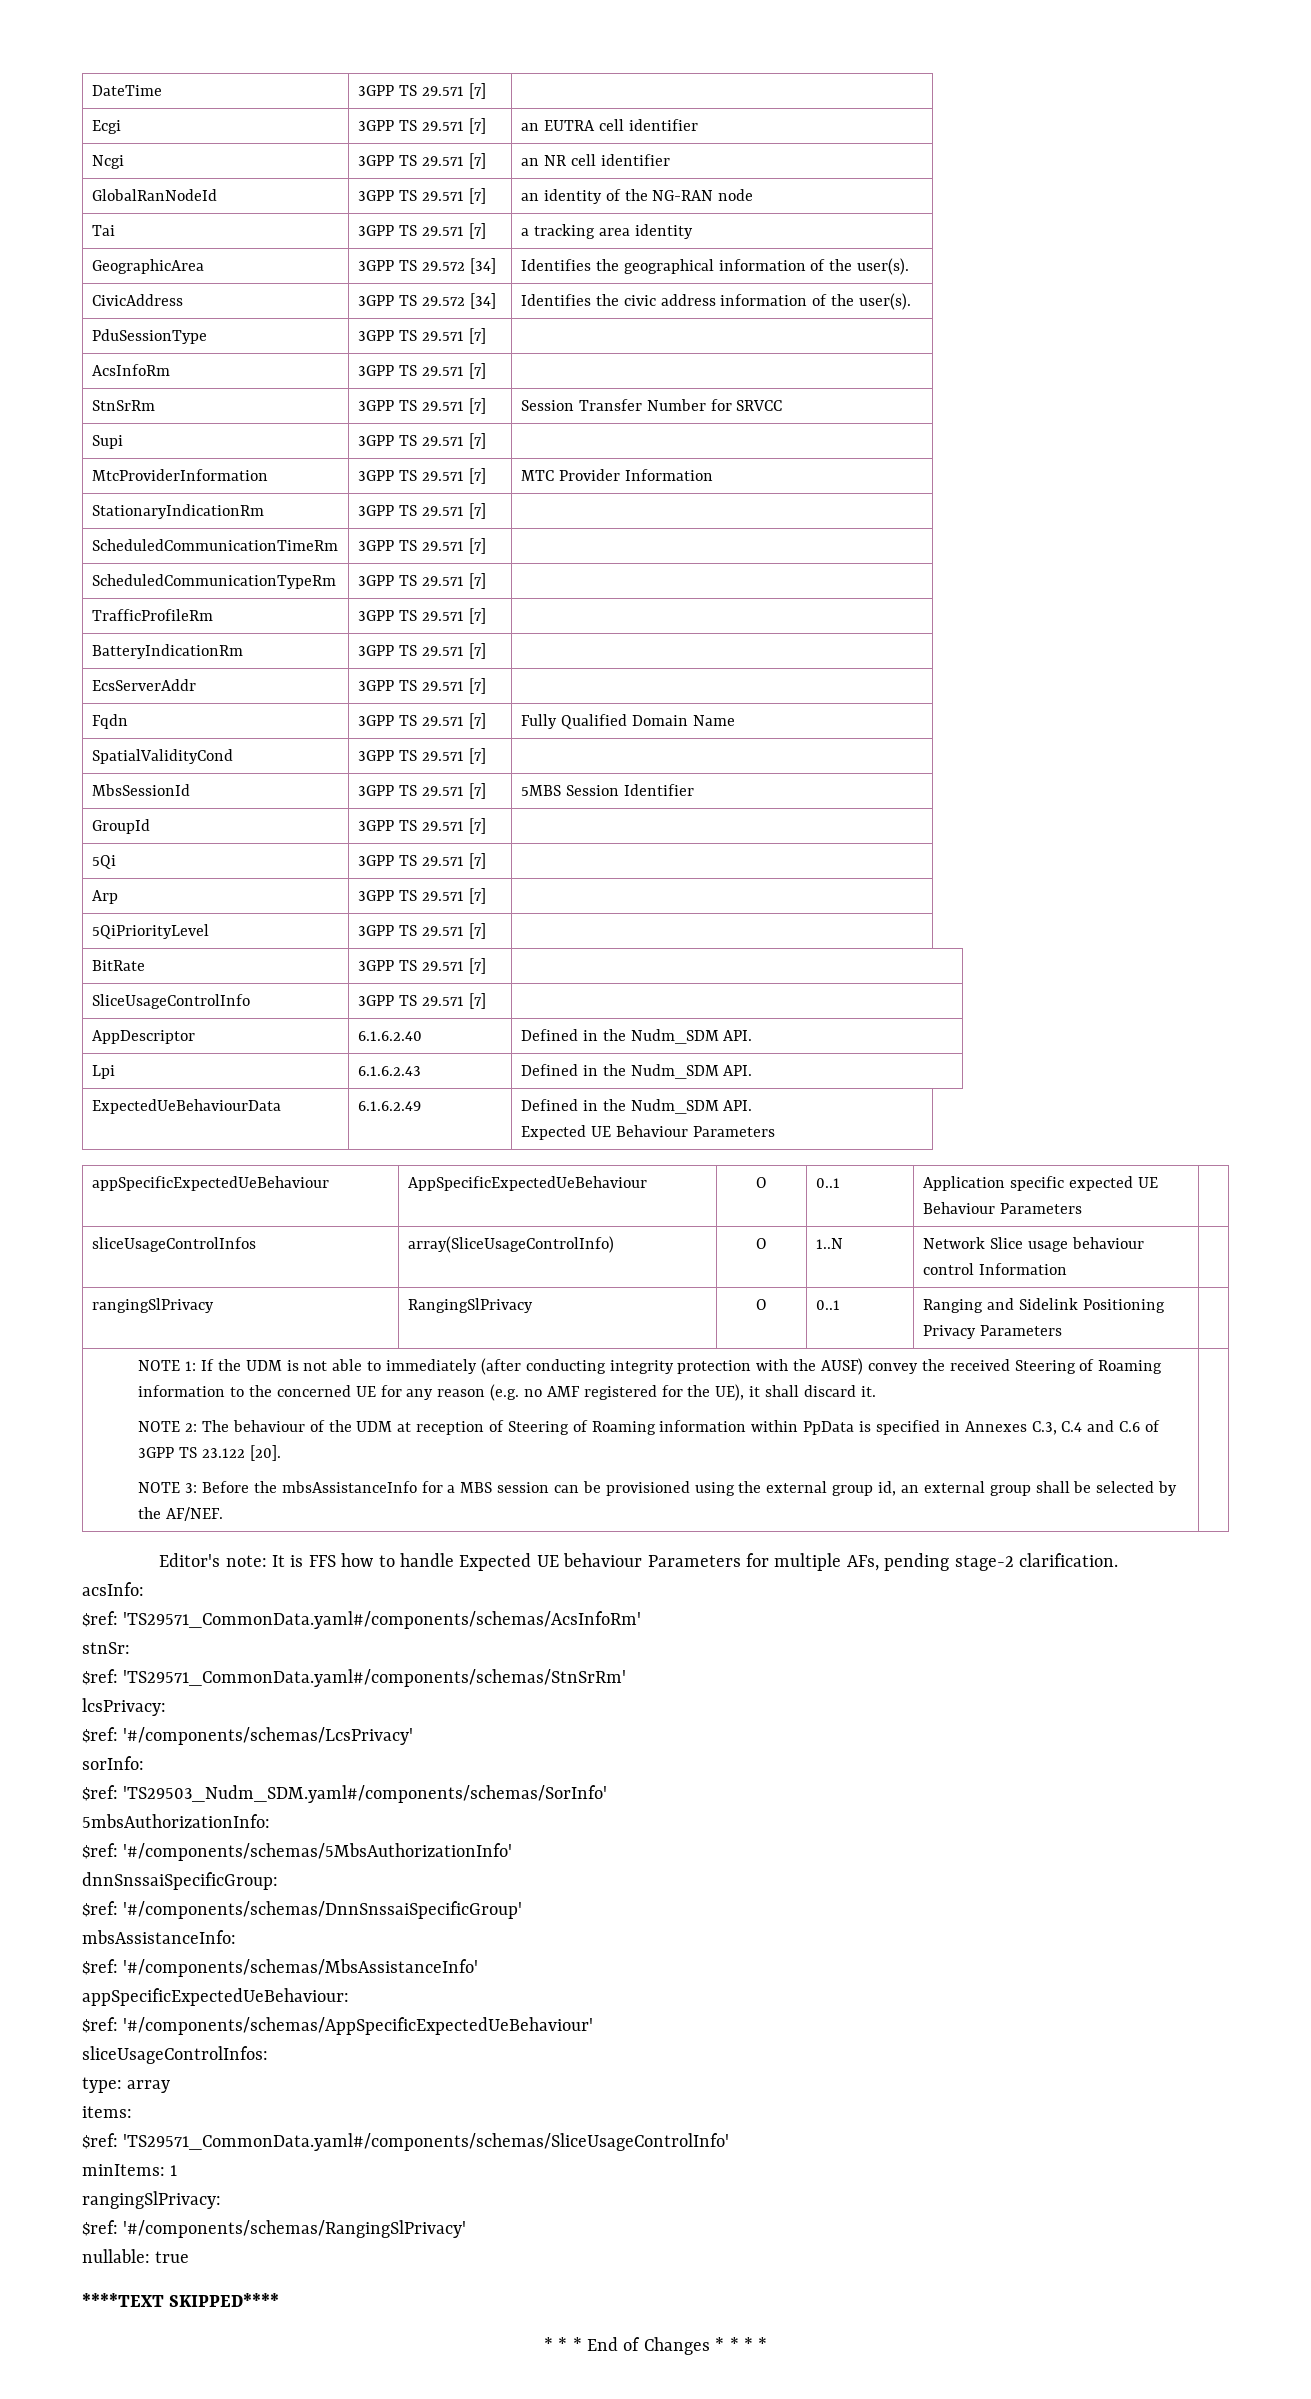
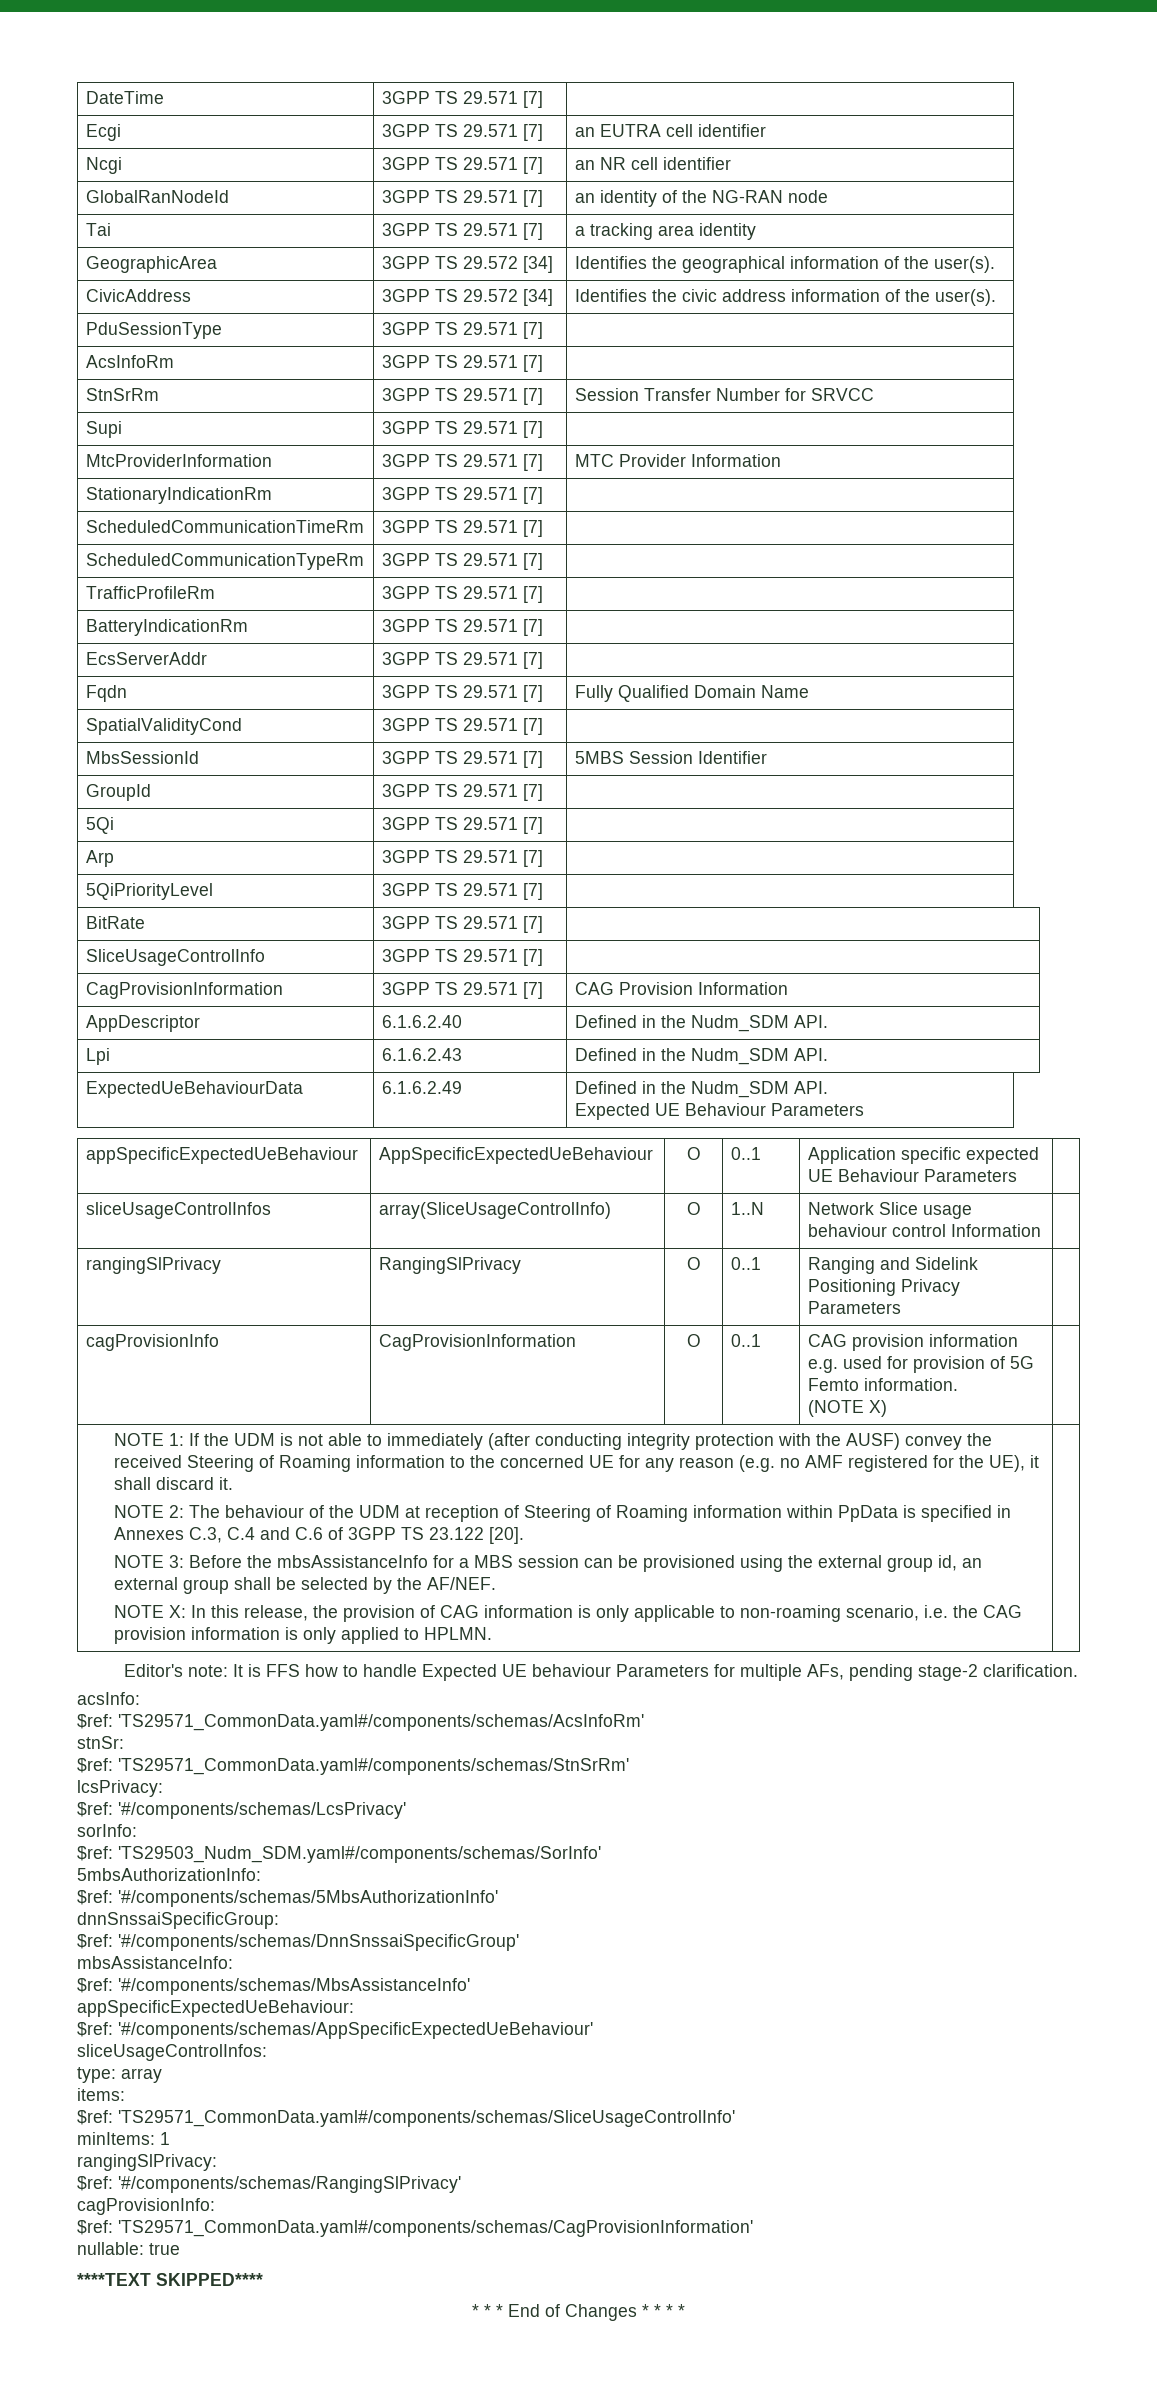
(486, 1001) none -> [85,982,283,999] [381,982,543,999] [574,982,788,995] // CagProvisionInformation | 3GPP TS 29.571 [7] | CAG Provision Information
(1062, 1330) none -> [85,1334,219,1351] [378,1334,576,1351] [686,1334,701,1347] [730,1334,761,1347] [807,1334,1018,1351] [807,1356,1034,1373] [807,1378,958,1391] [807,1400,887,1417] // cagProvisionInfo | CagProvisionInformation | O | 0..1 | CAG provision information e.g. used for provision of 5G Femto information. // (NOTE X) |
(224, 1514) none -> [113,1605,1022,1622] [113,1627,492,1644] // NOTE X: In this release, the provision of CAG information is only applicable to non-roaming scenario, i.e. the CAG provision information is only applied to HPLMN.
(467, 2229) none -> [77,2198,215,2215] [77,2220,753,2237] // cagProvisionInfo: // $ref: 'TS29571_CommonData.yaml#/components/schemas/CagProvisionInformation'

